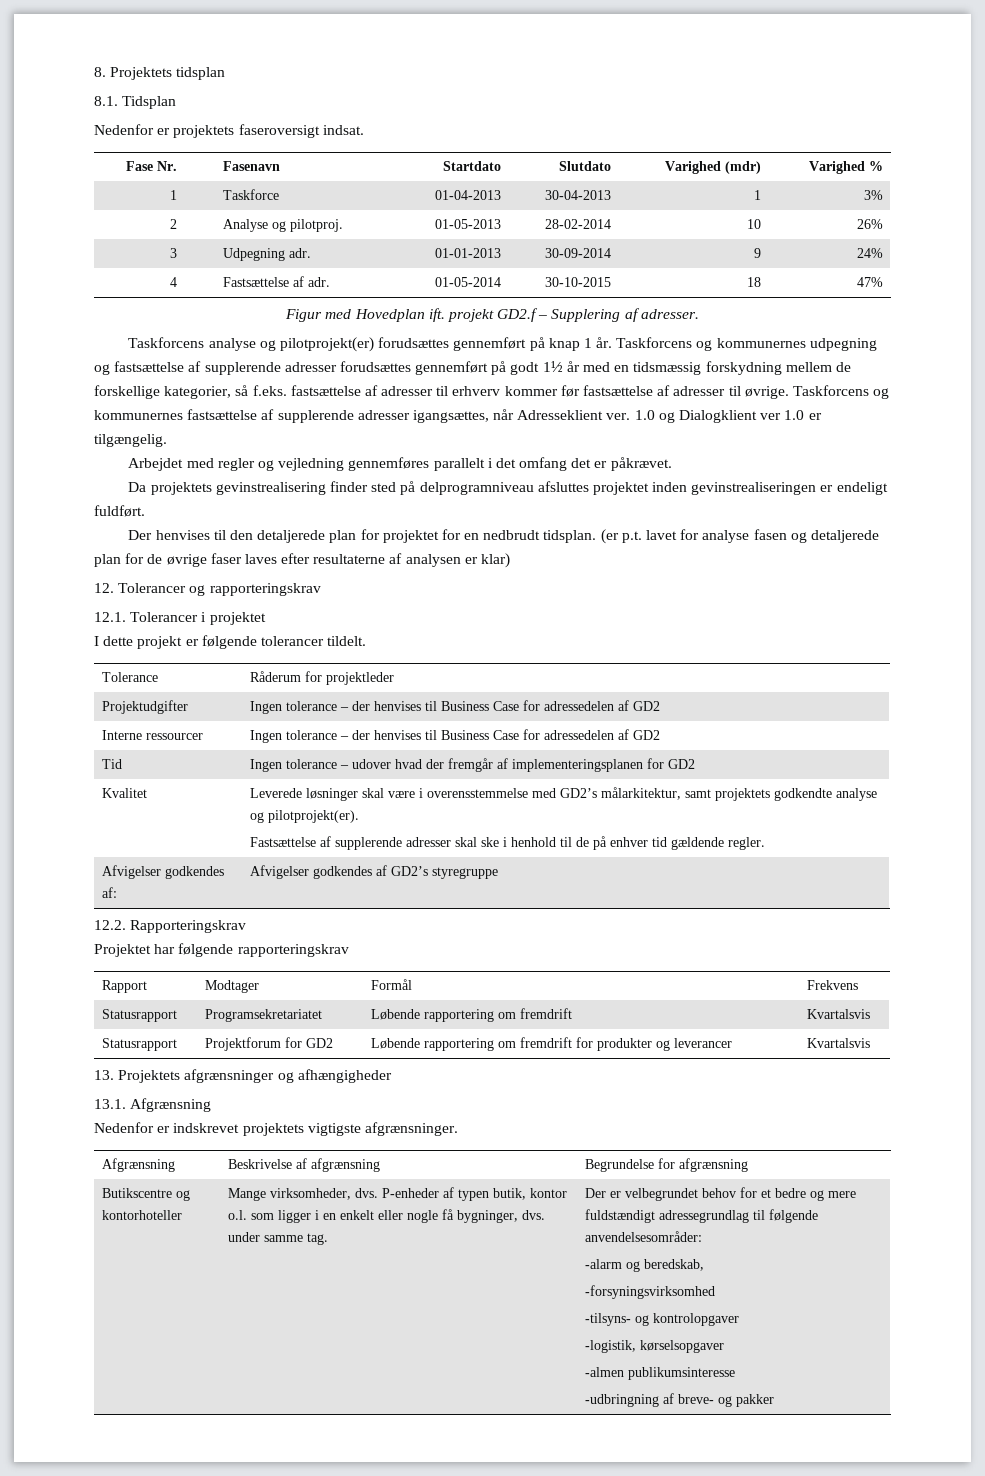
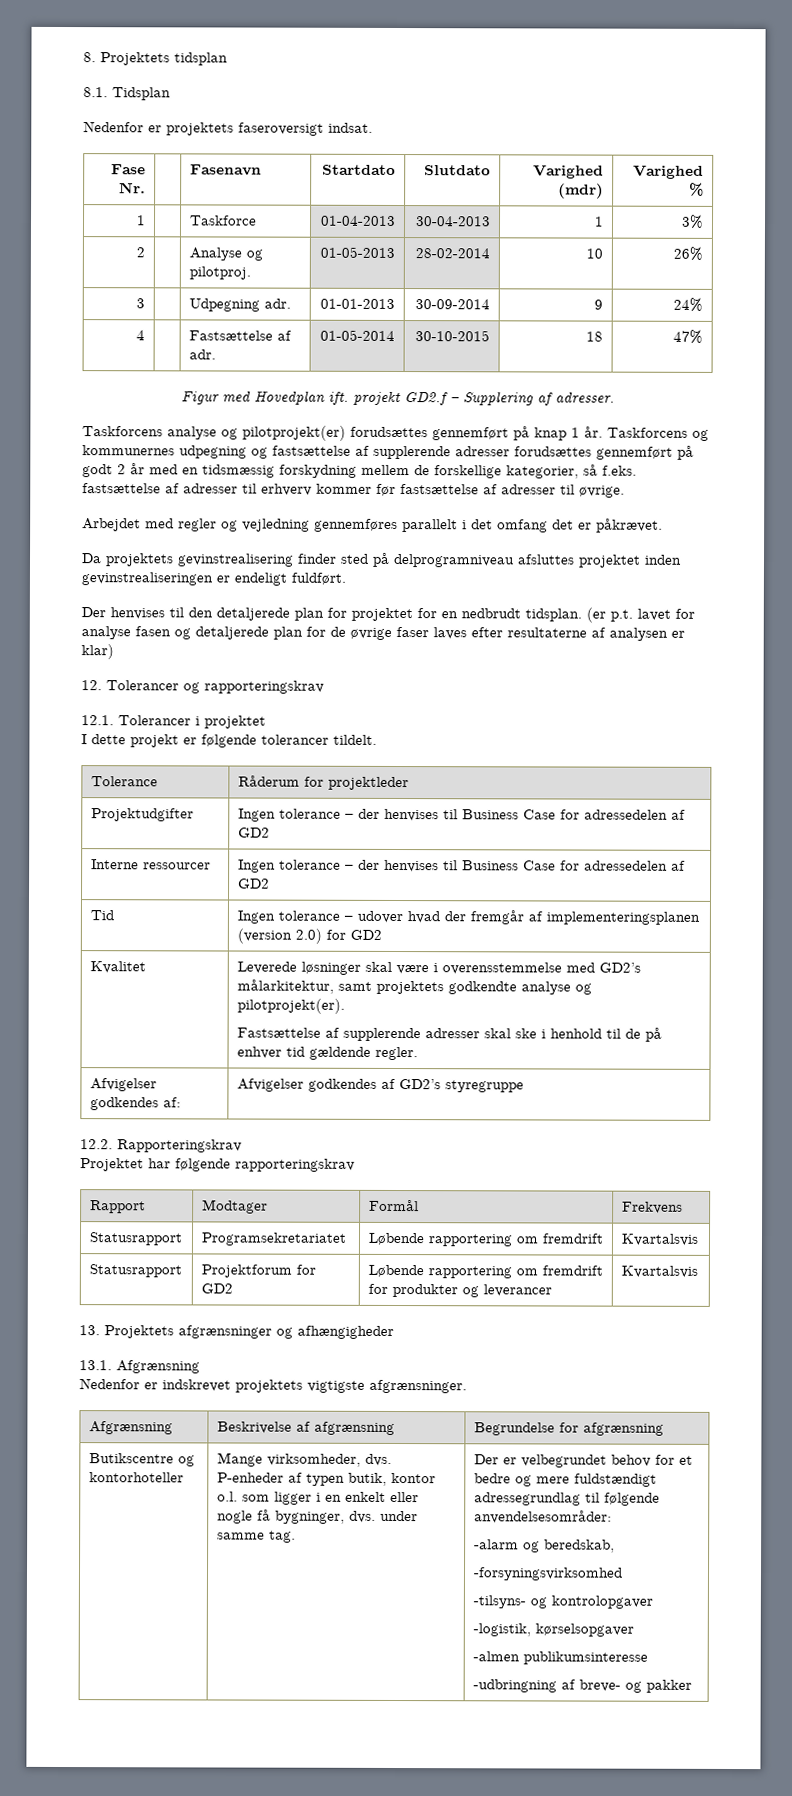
[542,361,563,372] 1½ -> [117,464,126,475] 2
[792,385,890,399] [94,409,822,423] [94,434,167,447] Taskforcens og kommunernes fastsættelse af supplerende adresser igangsættes, når Adresseklient ver. 1.0 og Dialogklient ver 1.0 er tilgængelig. -> (625, 491) none
(643, 765) none -> [236,928,322,944] (version 2.0)

